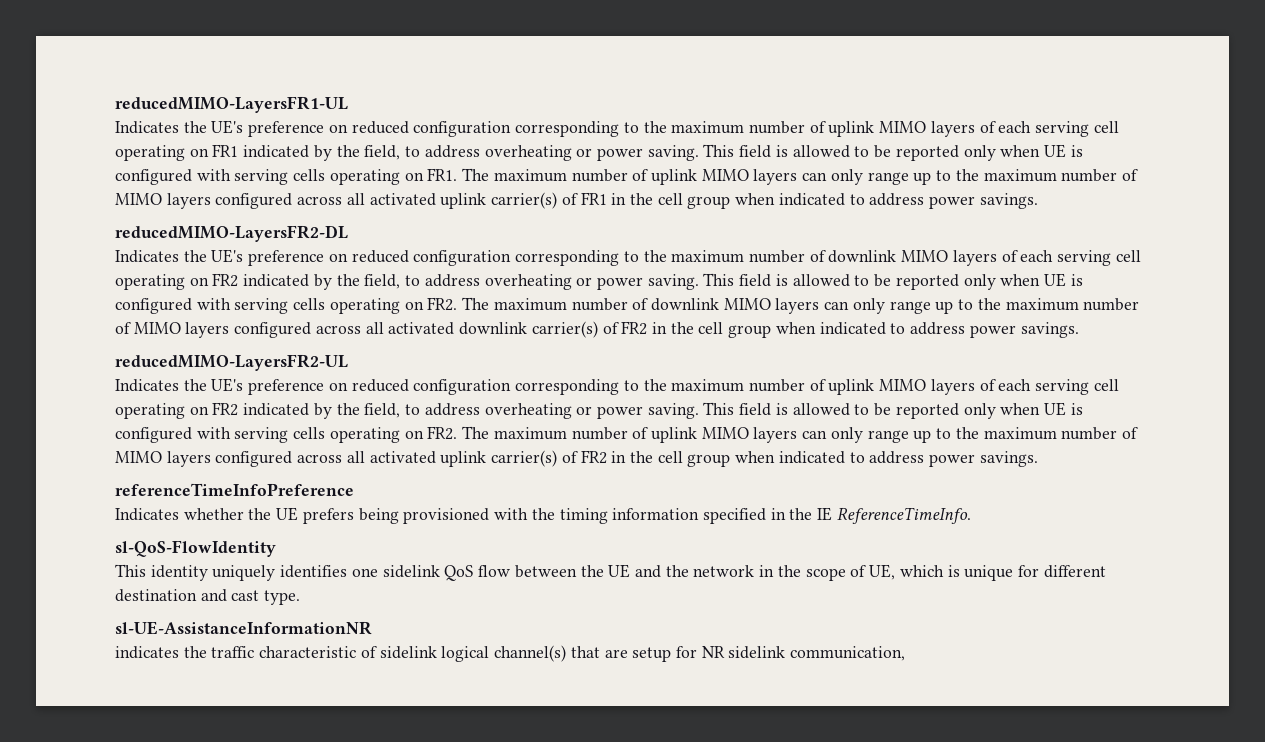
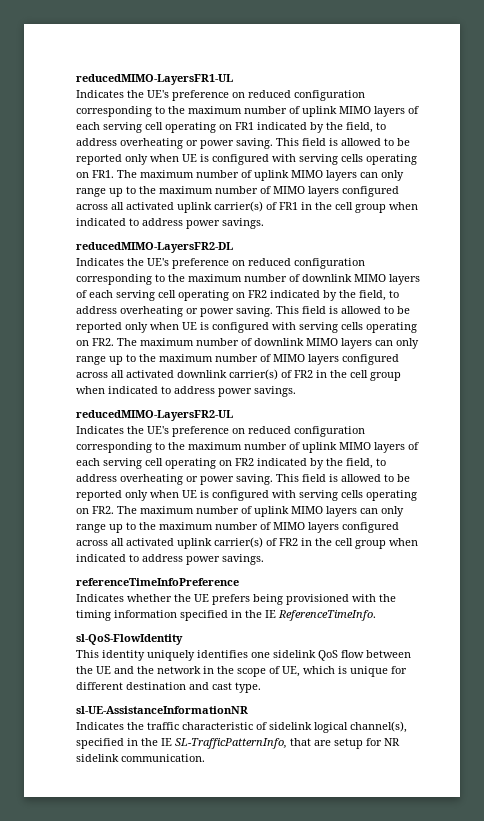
[115,646,179,659] indicates -> [76,722,124,730] Indicates
[494,645,567,662] channel(s) -> [350,721,407,733] [76,738,287,749] channel(s), specified in the IE SL-TrafficPatternInfo,
[790,646,906,661] communication, -> [121,754,205,762] communication.

